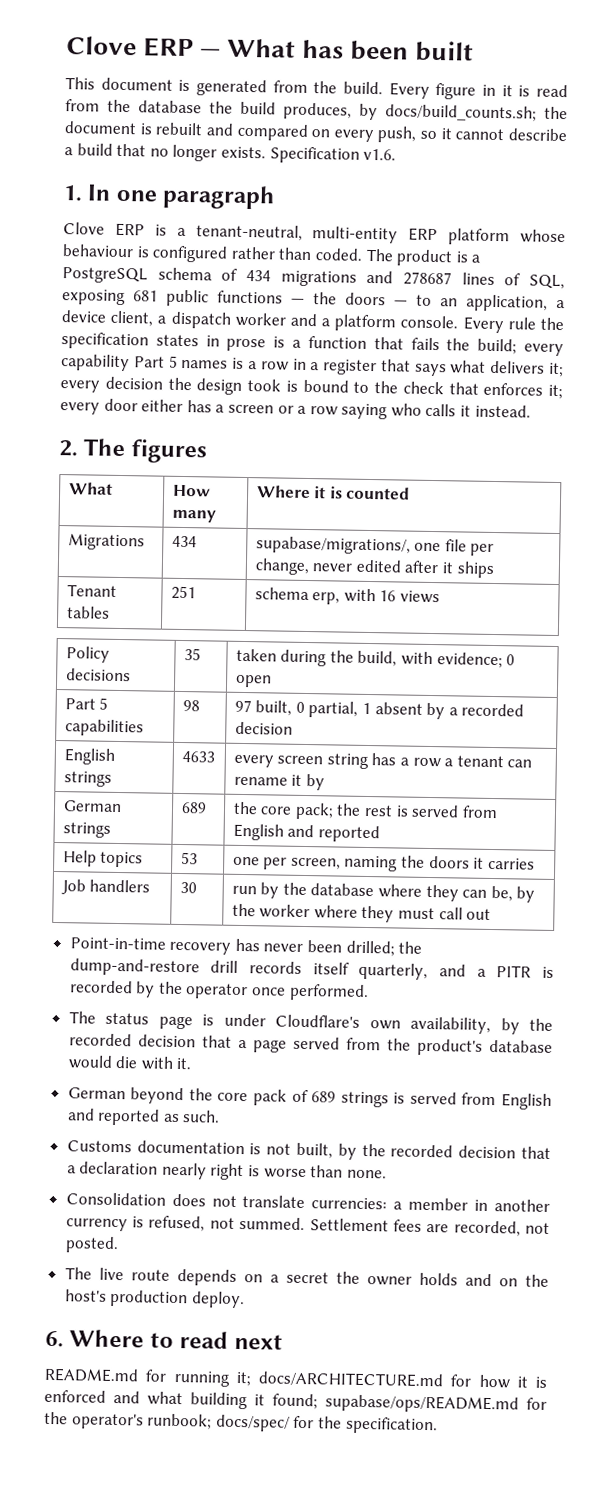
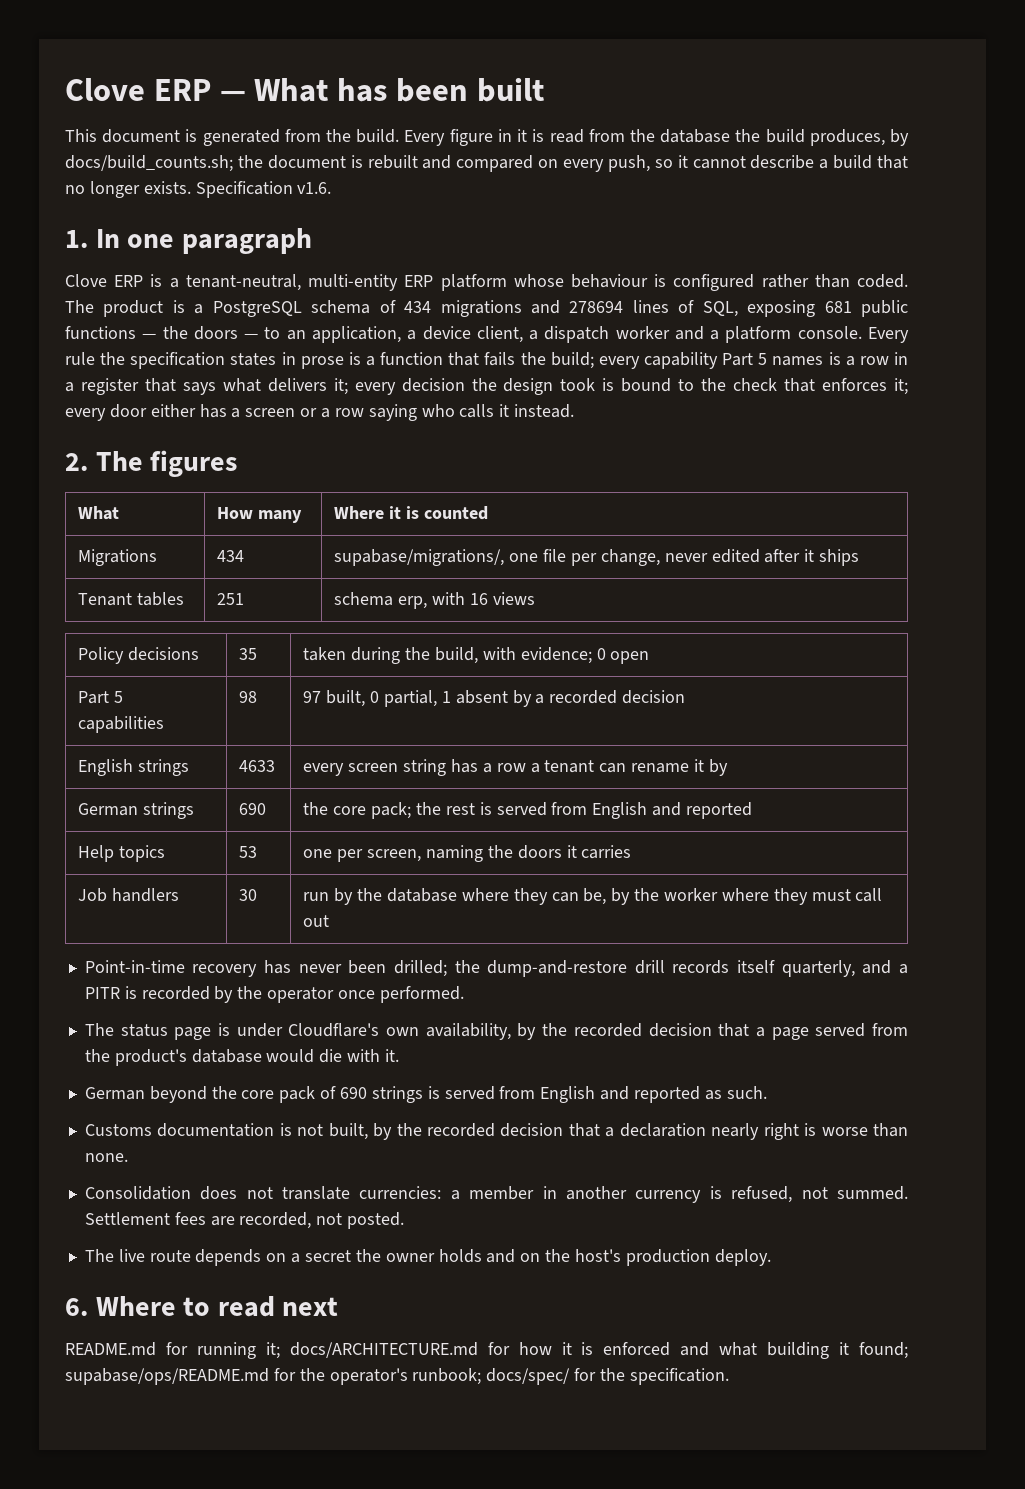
[403,271,452,286] 278687 -> [569,301,624,313] 278694
[180,802,207,814] 689 -> [239,803,267,815] 690
[311,1091,337,1103] 689 -> [339,1087,367,1099] 690

